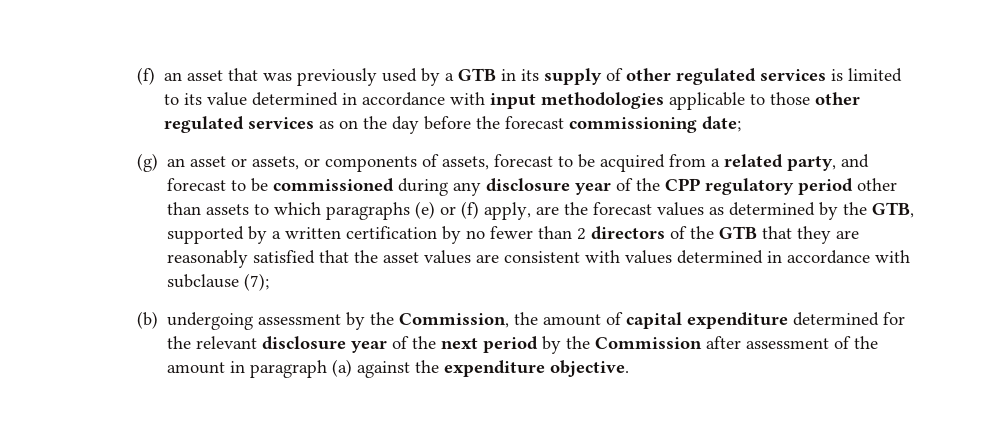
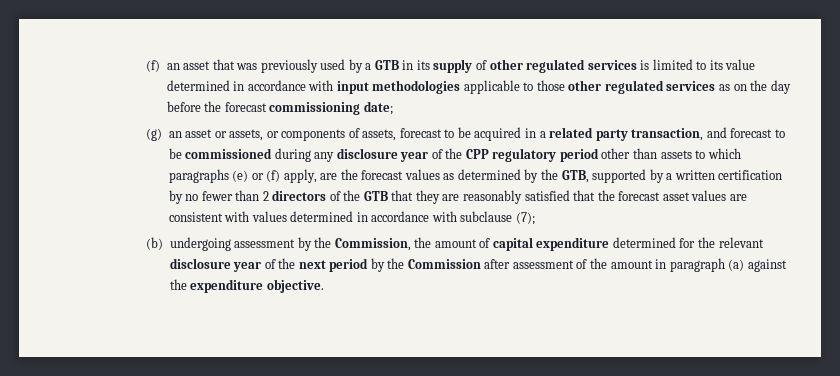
[669,154,707,167] from -> [524,128,536,138] in
[787,156,837,171] party, -> [595,128,704,141] party transaction,
(379, 256) none -> [618,191,661,201] forecast

